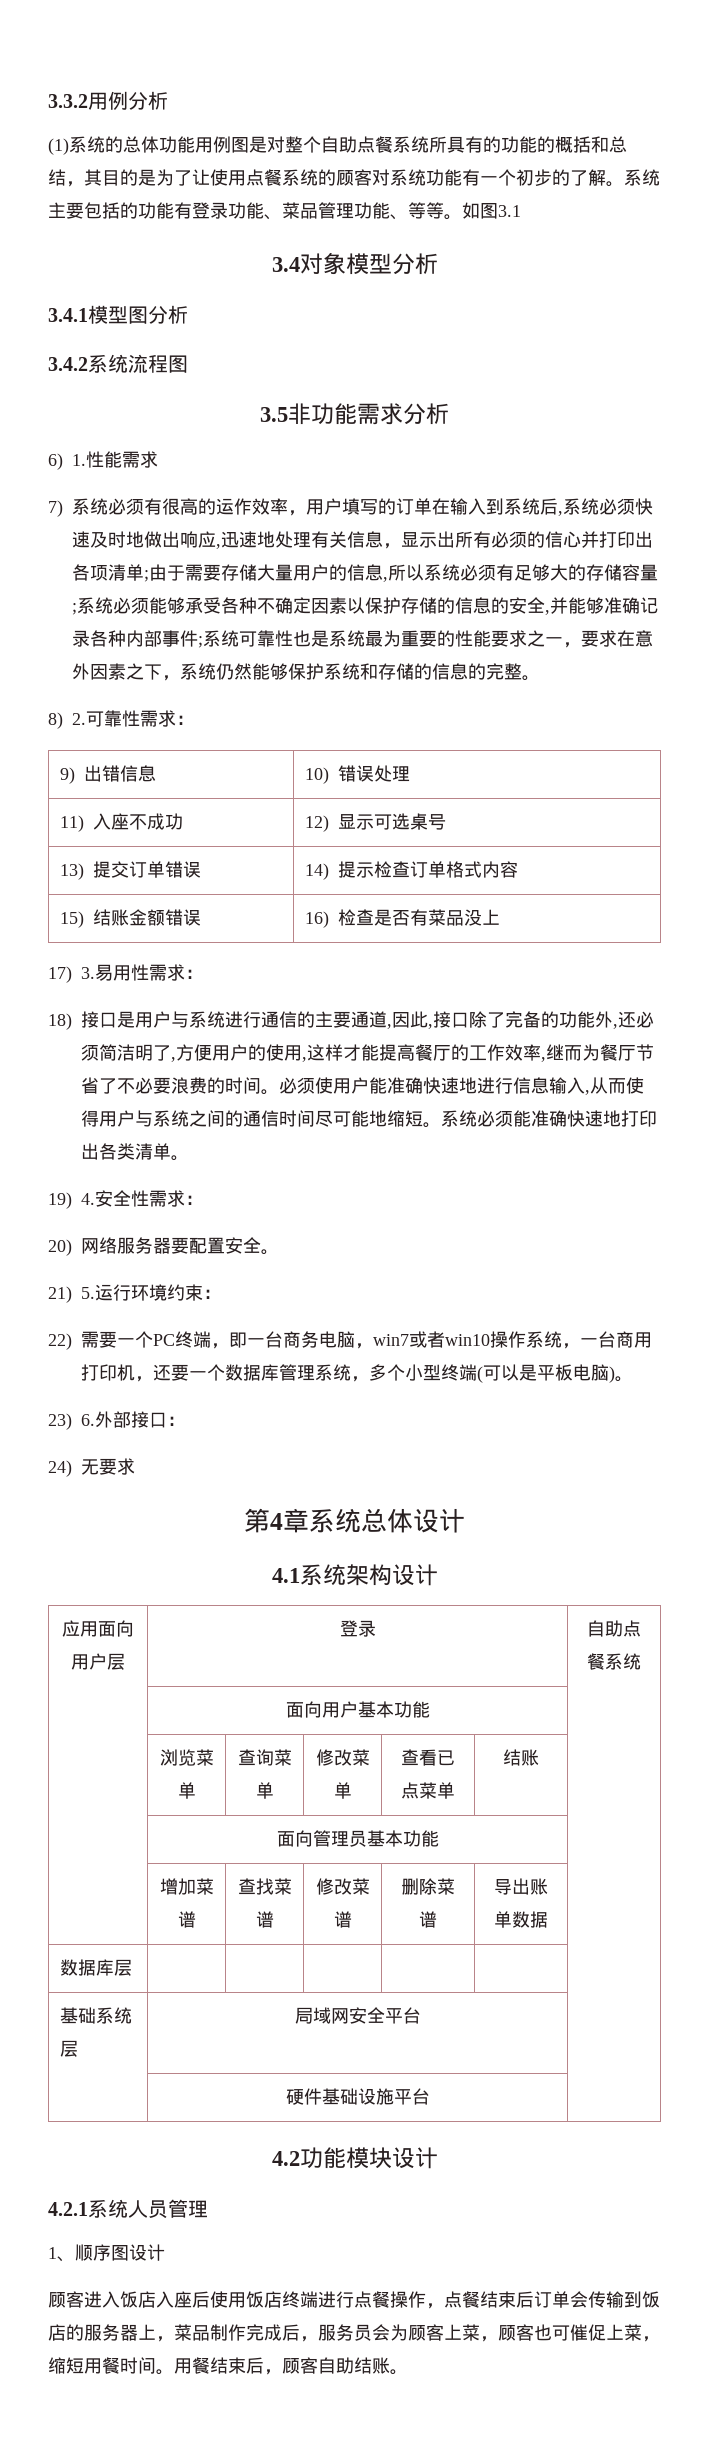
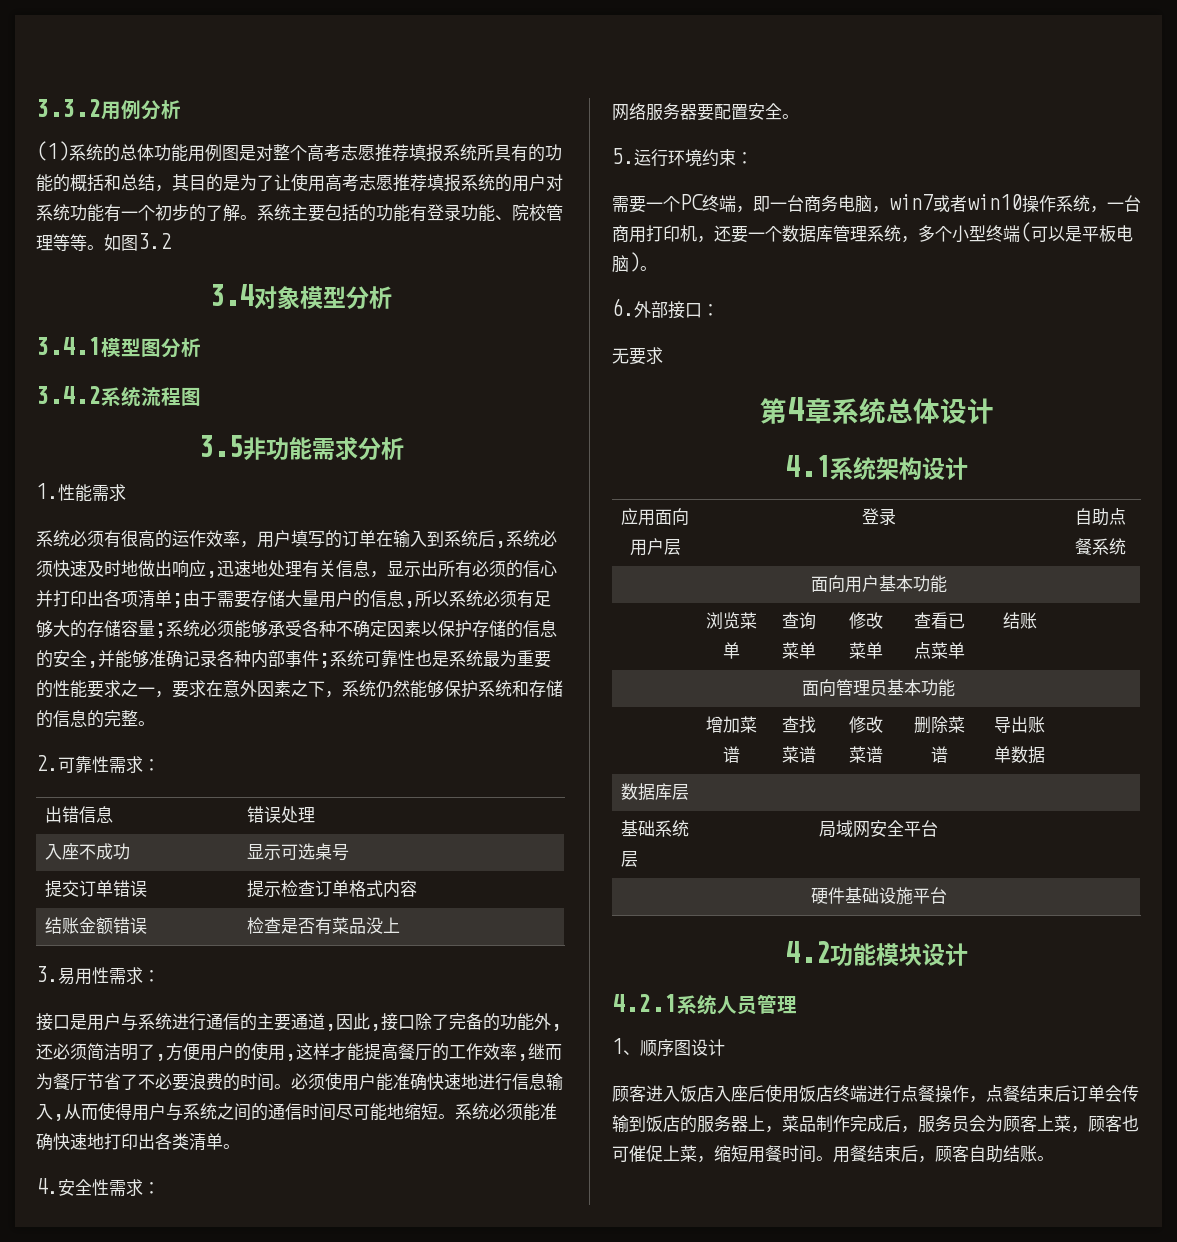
[321,136,393,153] 自助点餐 -> [307,144,443,162] 高考志愿推荐填报
[246,169,372,186] 点餐系统的顾客 -> [325,174,546,192] 高考志愿推荐填报系统的用户
[282,202,408,220] 菜品管理功能、 -> [512,204,563,221] [36,235,53,251] 院校管理
[498,205,521,217] 3.1 -> [138,233,171,249] 3.2
[48,453,63,470] 6) -> (404, 448) none
[48,500,63,517] 7) -> (126, 492) none
[48,712,63,729] 8) -> (155, 723) none
[60,767,76,784] 9) -> (160, 765) none
[305,767,330,784] 10) -> (113, 814) none
[60,815,85,832] 11) -> (315, 815) none
[305,815,330,832] 12) -> (130, 851) none
[60,863,85,880] 13) -> (349, 852) none
[305,863,330,880] 14) -> (147, 888) none
[60,911,85,928] 15) -> (417, 888) none
[305,911,330,928] 16) -> (147, 925) none
[48,966,72,983] 17) -> (400, 925) none
[48,1013,72,1030] 18) -> (160, 976) none
[48,1192,72,1209] 19) -> (240, 1146) none
[48,1239,72,1256] 20) -> (160, 1188) none
[48,1286,72,1303] 21) -> (799, 116) none
[48,1333,72,1350] 22) -> (753, 158) none
[48,1413,72,1430] 23) -> (657, 268) none
[48,1460,72,1477] 24) -> (719, 310) none

